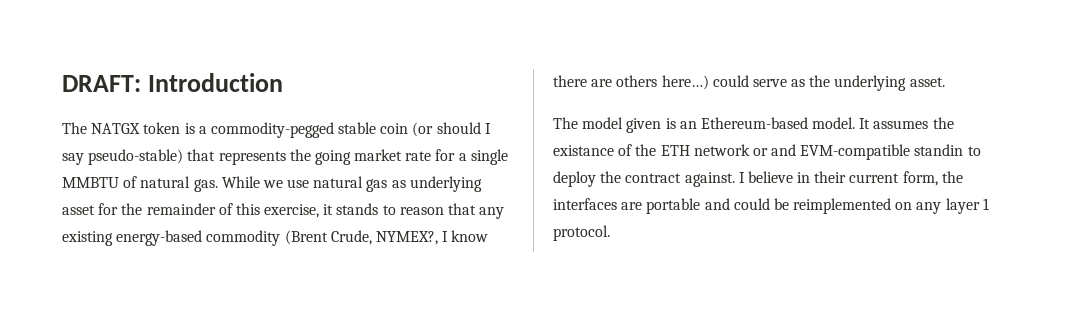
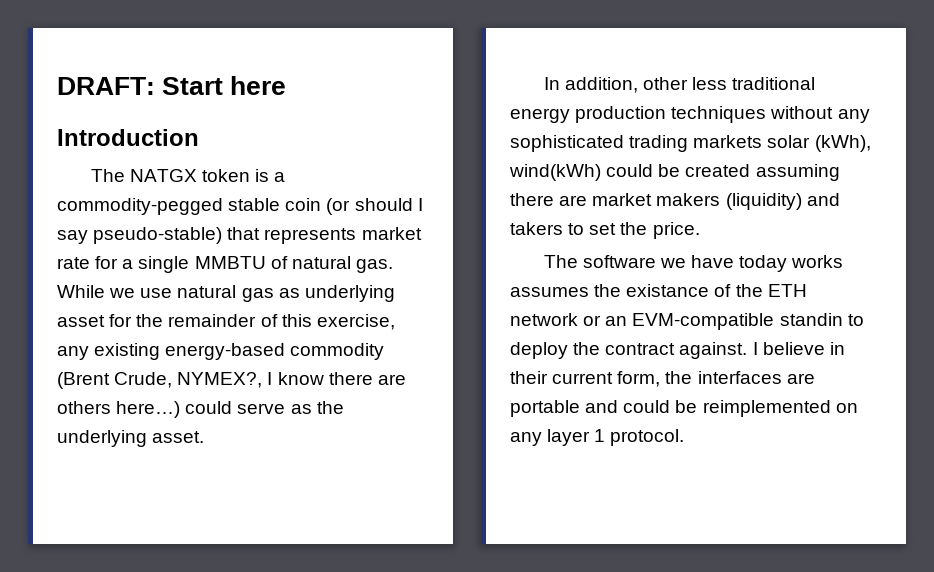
(141, 83) none -> [162,76,287,95] Start here //
[289,149,351,165] the going -> (357, 236) none
[323,203,477,215] it stands to reason that -> (395, 322) none
[553,117,871,133] The model given is an Ethereum-based model. It -> [543,77,816,93] [510,106,870,123] [510,135,871,152] [509,164,840,181] [510,193,840,210] [510,222,700,239] [543,255,844,272] In addition, other less traditional energy production techniques without any sophisticated trading markets solar (kWh), wind(kWh) could be created assuming there are market makers (liquidity) and takers to set the price. // The software we have today works
[771,144,797,156] and -> [605,316,628,326] an

